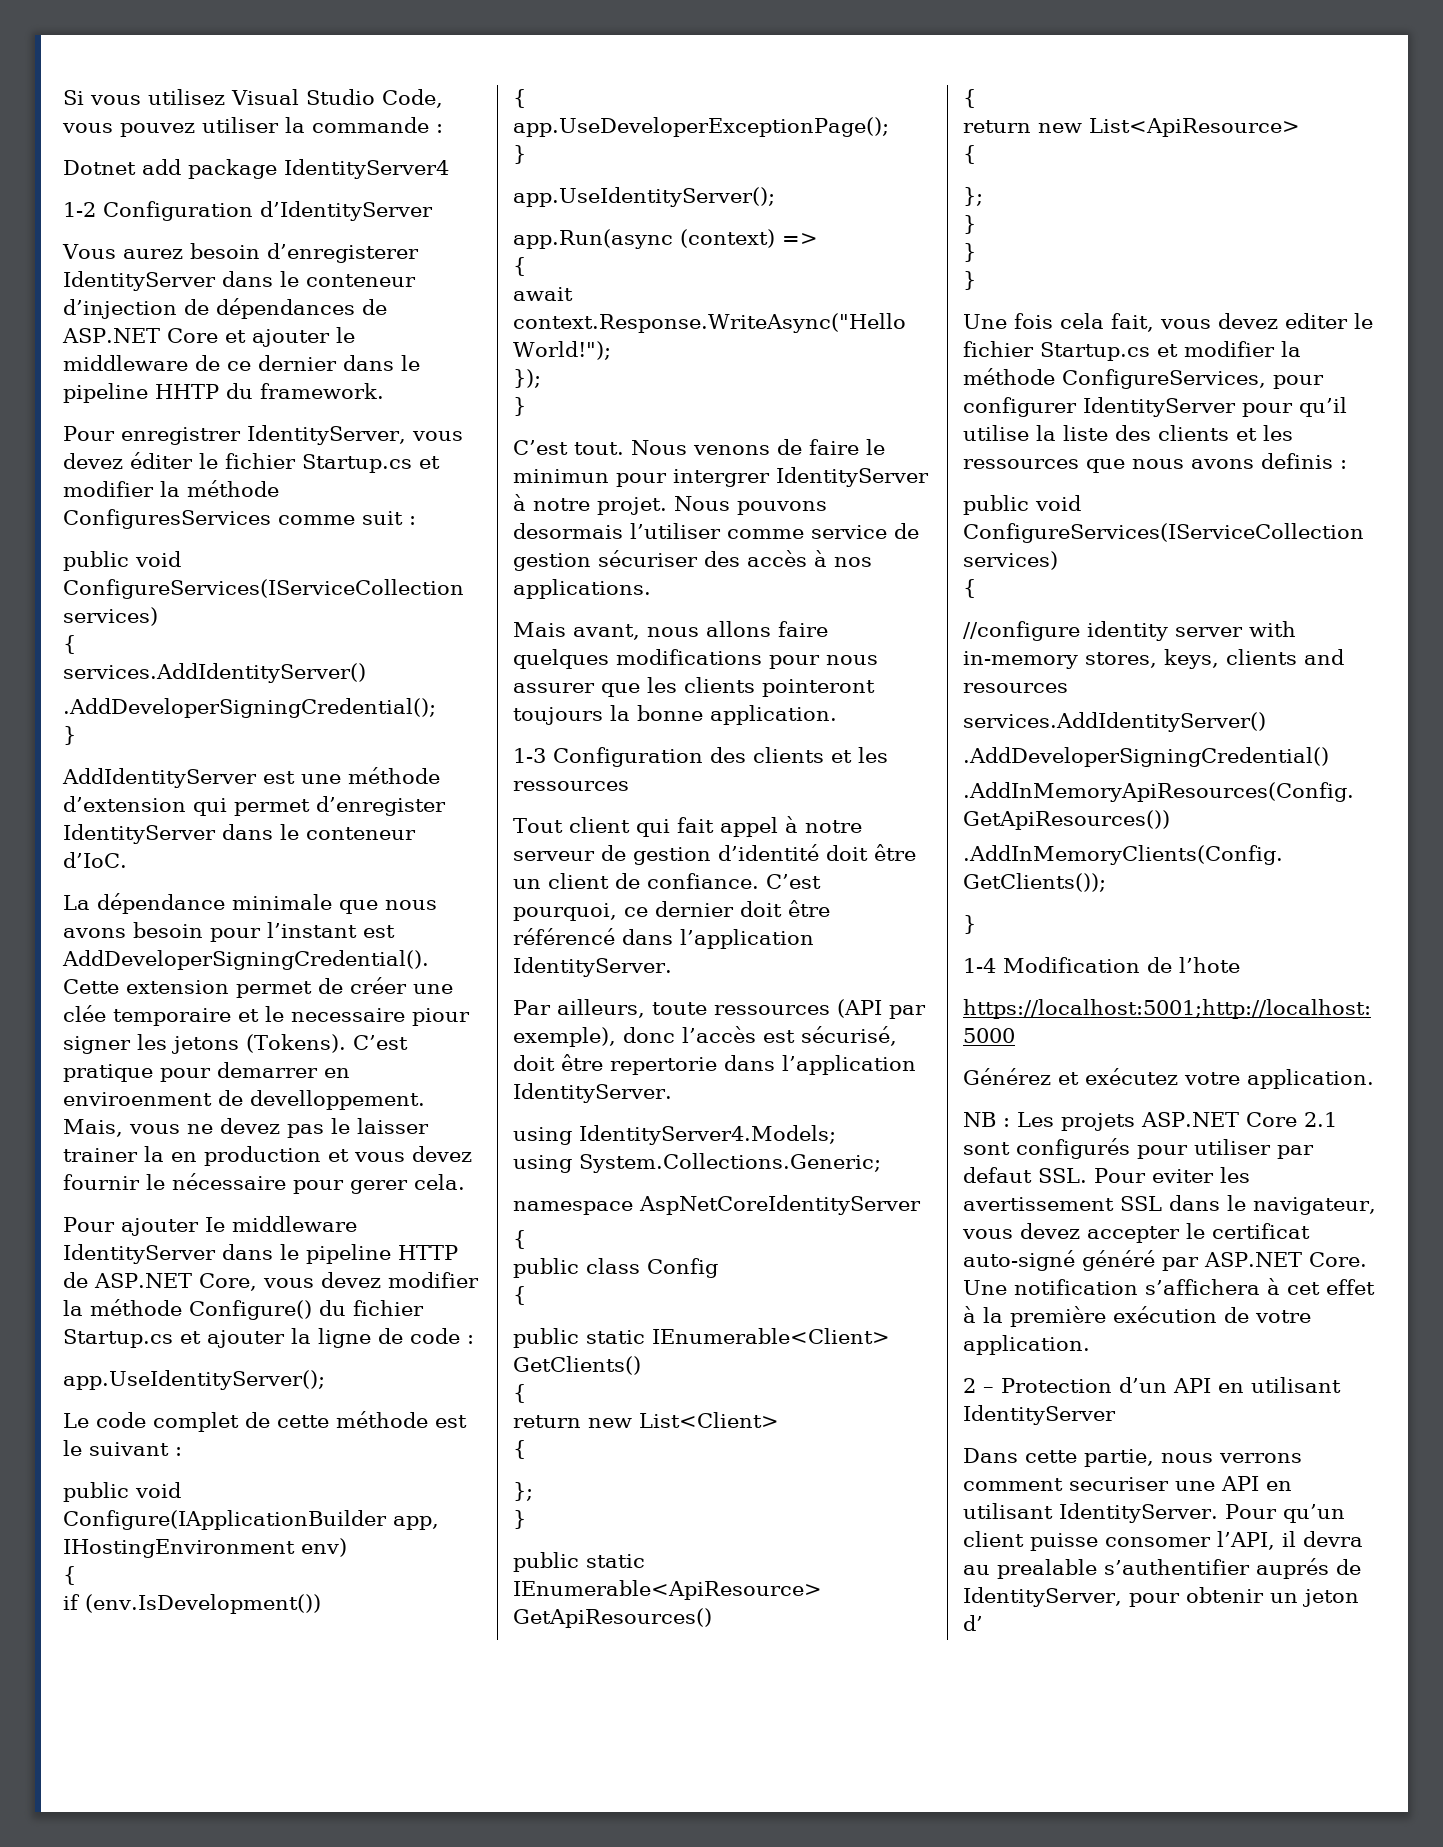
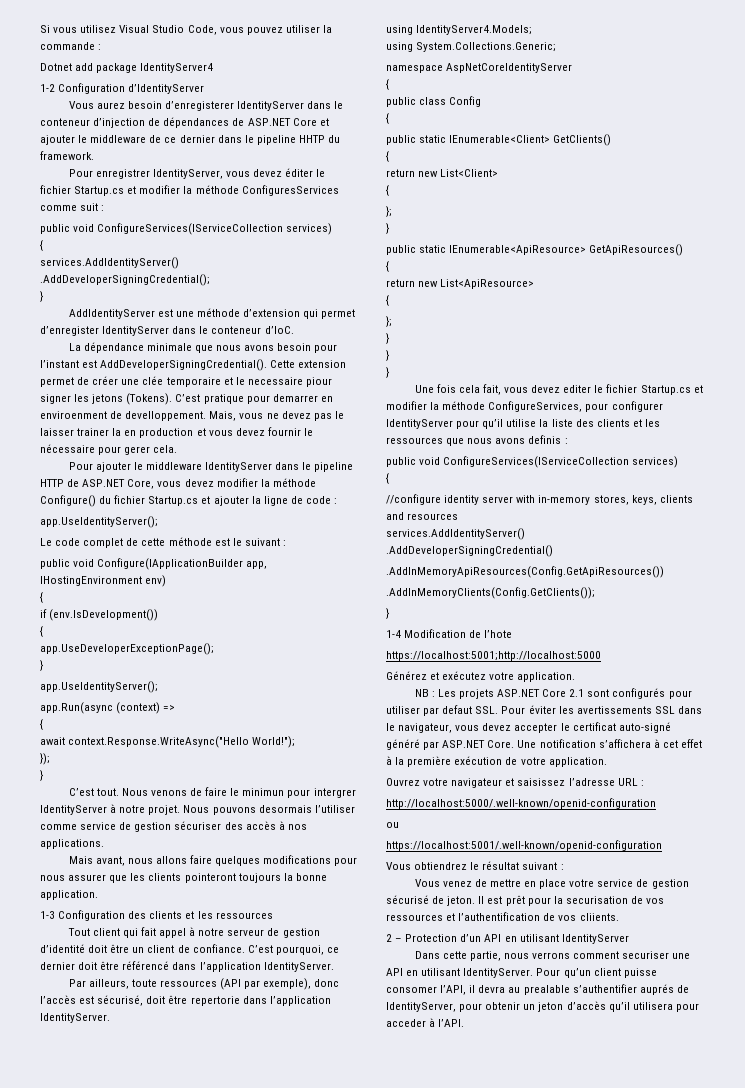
[1151,1167,1250,1183] [963,1197,1114,1211] eviter les avertissement -> [528,705,652,714] éviter les avertissements
(1090, 1345) none -> [386,778,644,788] [386,798,656,809] [386,822,399,828] [386,840,662,851] [386,861,564,870] [414,879,689,889] [386,895,665,906] [386,912,619,921] // Ouvrez votre navigateur et saisissez l’adresse URL : // http://localhost:5000/.well-known/openid-configuration // ou // https://localhost:5001/.well-known/openid-configuration // Vous obtiendrez le résultat suivant : // Vous venez de mettre en place votre service de gestion sécurisé de jeton. Il est prêt pour la securisation de vos ressources et l’authentification de vos cliients.
[963,1615,983,1631] d’ -> [566,1001,699,1012] [386,1018,465,1027] d’accès qu’il utilisera pour acceder à l’API.

